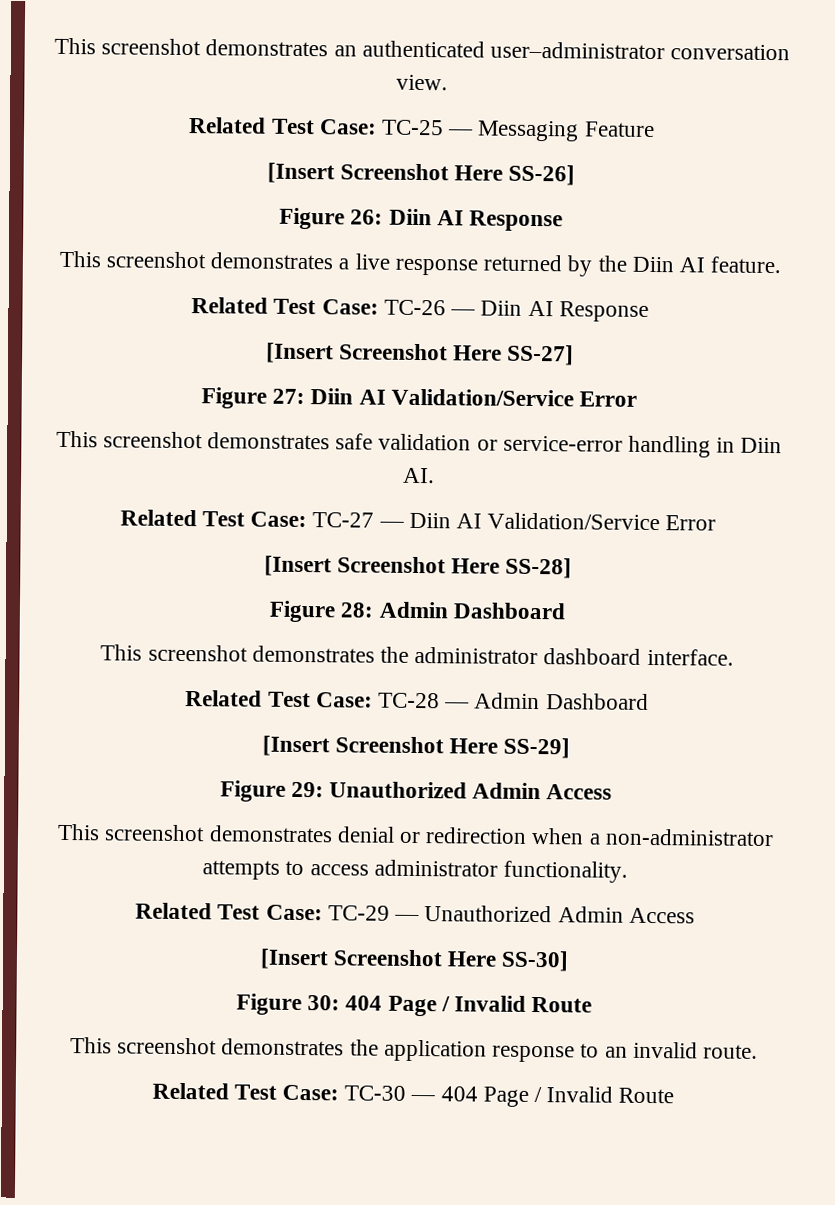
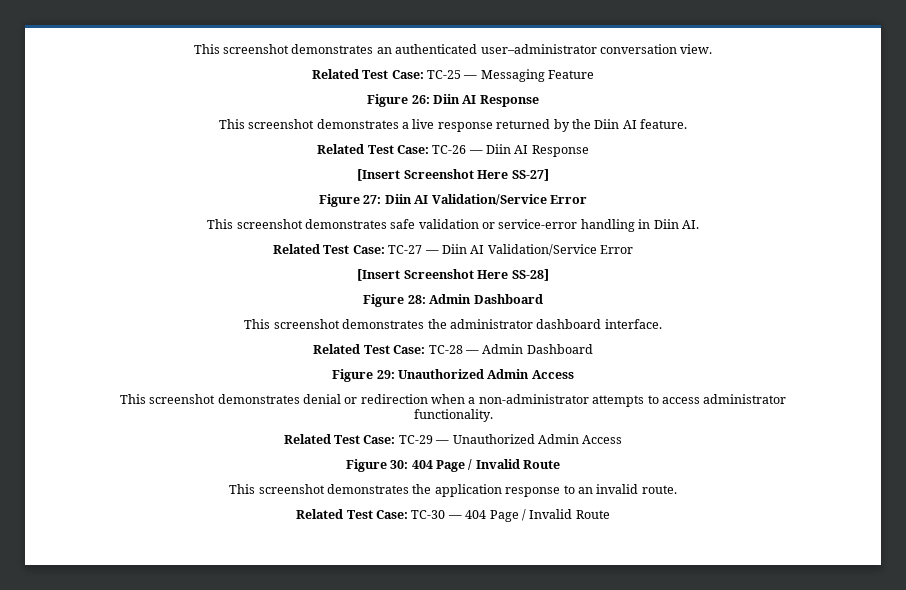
[266,162,576,186] // [Insert Screenshot Here SS-26] -> (595, 74) none
[261,735,571,759] // [Insert Screenshot Here SS-29] -> (593, 349) none
[259,948,570,972] // [Insert Screenshot Here SS-30] -> (623, 439) none

